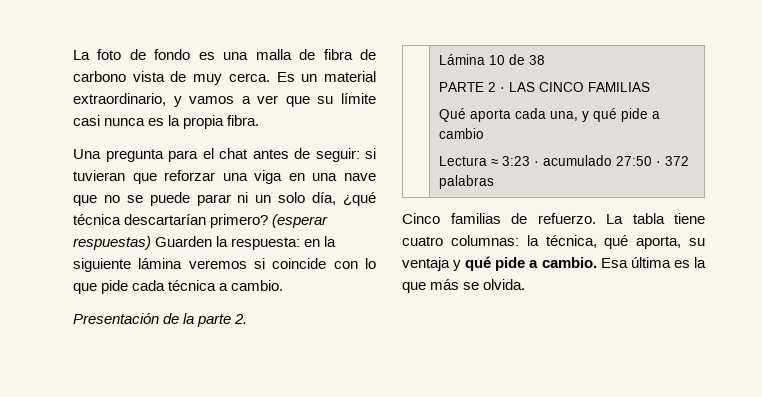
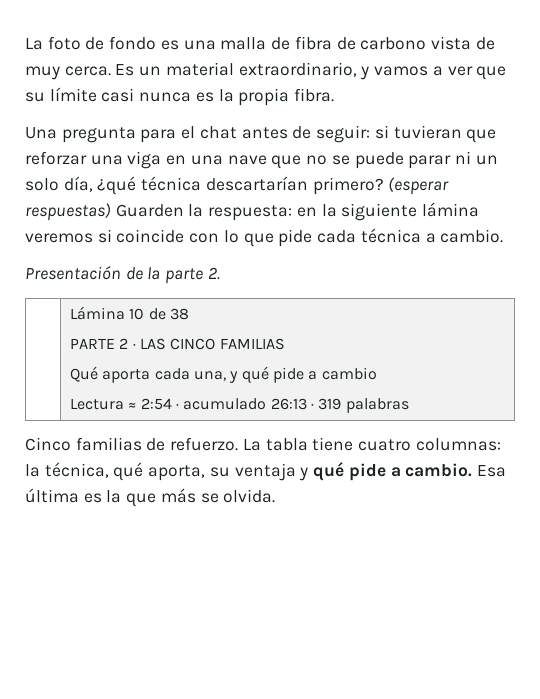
[501,156,530,166] 3:23 -> [140,398,172,410] 2:54
[615,156,689,166] 27:50 · 372 -> [270,398,342,410] 26:13 · 319

